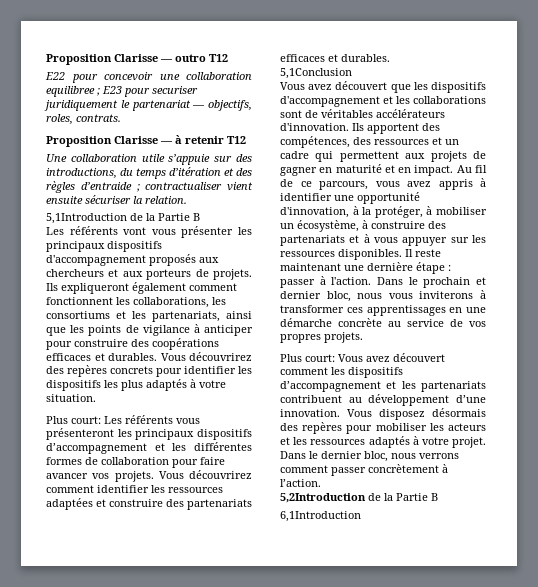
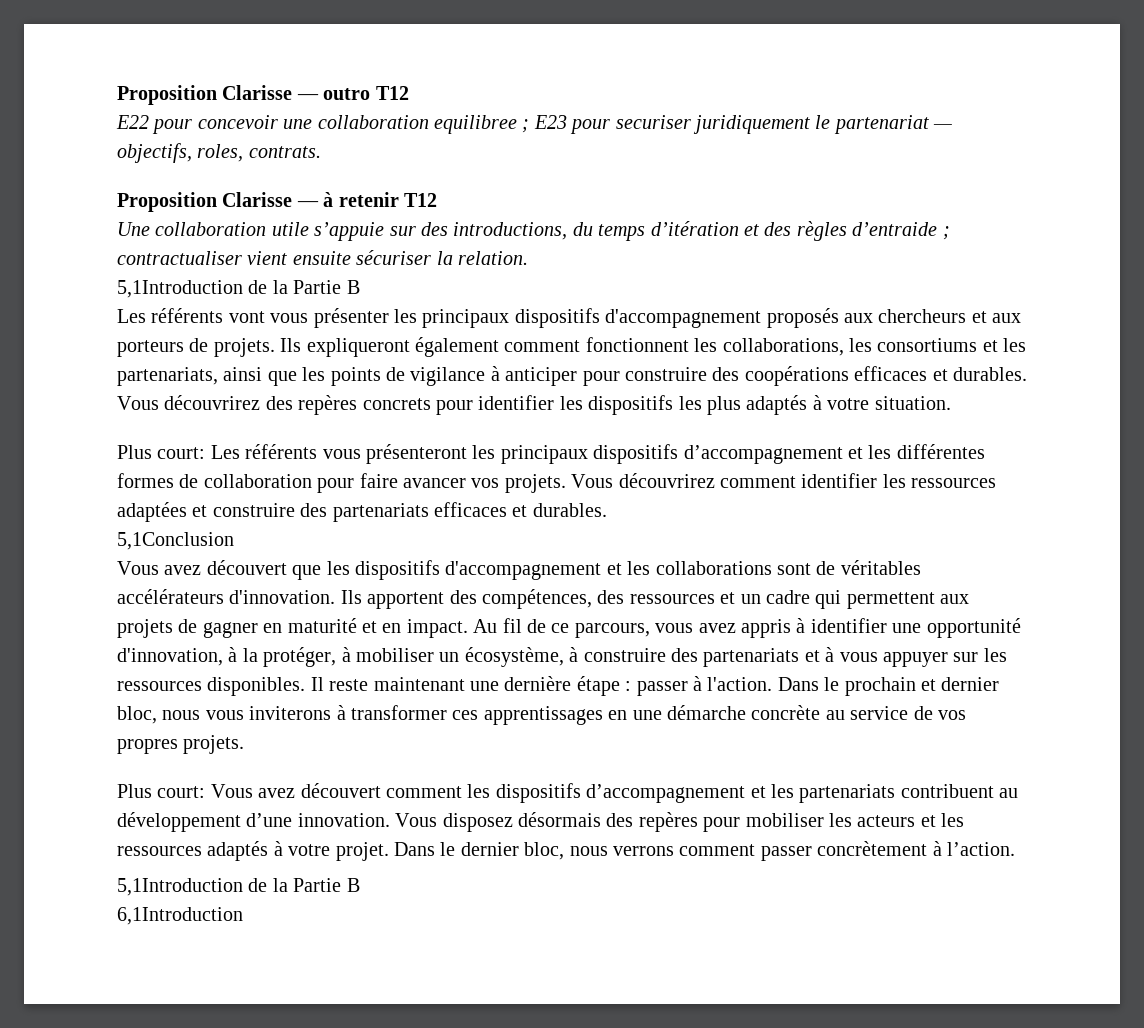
[280,493,366,503] 5,2Introduction -> [117,878,243,896] 5,1Introduction

